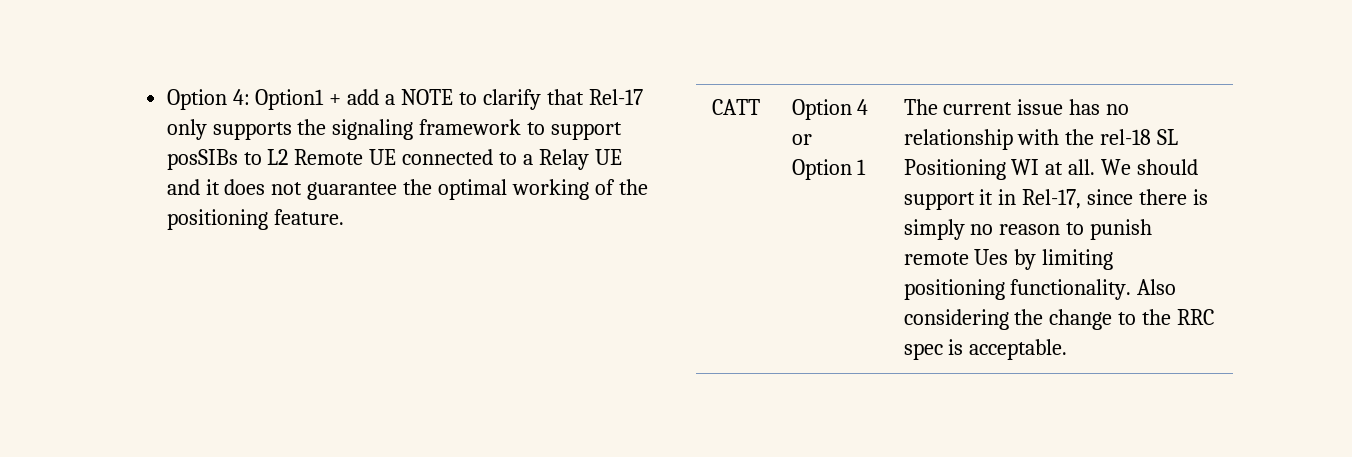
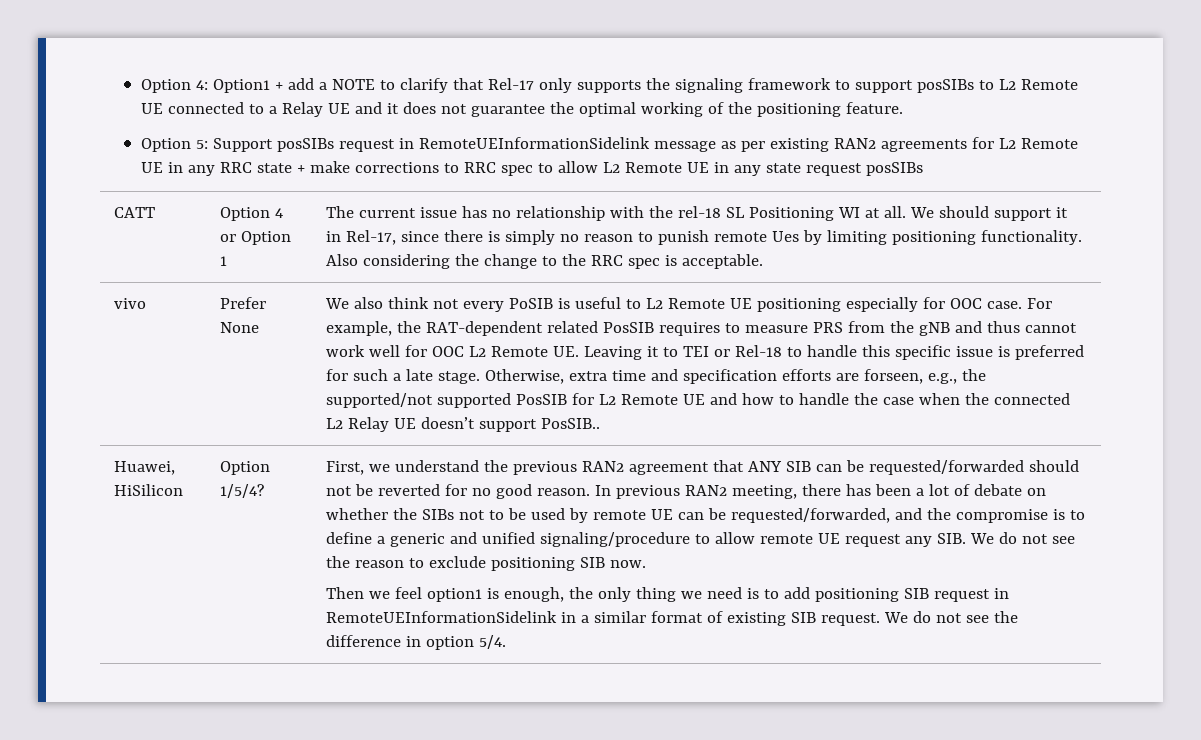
(344, 217) none -> [140,137,1078,152] [140,161,923,176] // Option 5: Support posSIBs request in RemoteUEInformationSidelink message as per existing RAN2 agreements for L2 Remote UE in any RRC state + make corrections to RRC spec to allow L2 Remote UE in any state request posSIBs
(1068, 349) none -> [114,298,147,309] [220,297,267,309] [220,322,260,333] [325,297,1053,312] [326,321,1078,336] [326,345,1085,360] [326,369,987,384] [326,393,1071,408] [326,417,601,432] [114,461,176,475] [114,484,184,496] [220,461,271,475] [220,484,265,498] [326,460,1080,475] [326,484,1047,499] [326,508,1086,523] [326,532,1076,547] [326,556,647,571] [326,587,1010,602] [326,611,1019,626] [326,635,507,650] // vivo | Prefer None | We also think not every PoSIB is useful to L2 Remote UE positioning especially for OOC case. For example, the RAT-dependent related PosSIB requires to measure PRS from the gNB and thus cannot work well for OOC L2 Remote UE. Leaving it to TEI or Rel-18 to handle this specific issue is preferred for such a late stage. Otherwise, extra time and specification efforts are forseen, e.g., the supported/not supported PosSIB for L2 Remote UE and how to handle the case when the connected L2 Relay UE doesn’t support PosSIB.. // Huawei, HiSilicon | Option 1/5/4? | First, we understand the previous RAN2 agreement that ANY SIB can be requested/forwarded should not be reverted for no good reason. In previous RAN2 meeting, there has been a lot of debate on whether the SIBs not to be used by remote UE can be requested/forwarded, and the compromise is to define a generic and unified signaling/procedure to allow remote UE request any SIB. We do not see the reason to exclude positioning SIB now. // Then we feel option1 is enough, the only thing we need is to add positioning SIB request in RemoteUEInformationSidelink in a similar format of existing SIB request. We do not see the difference in option 5/4.

